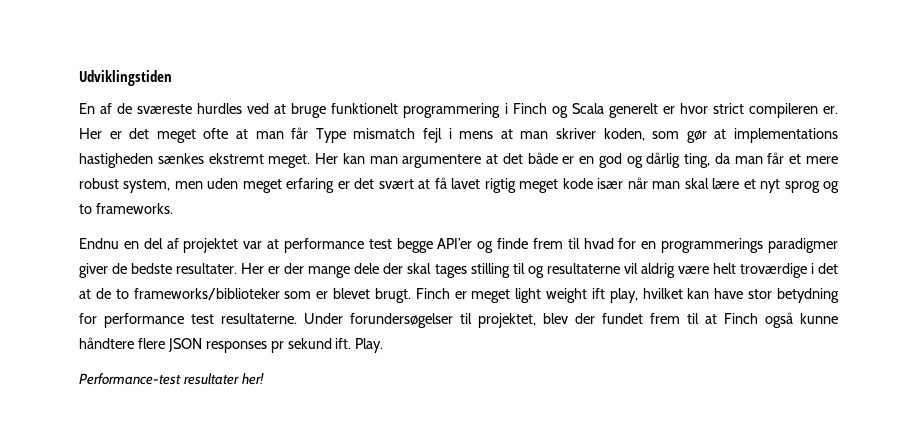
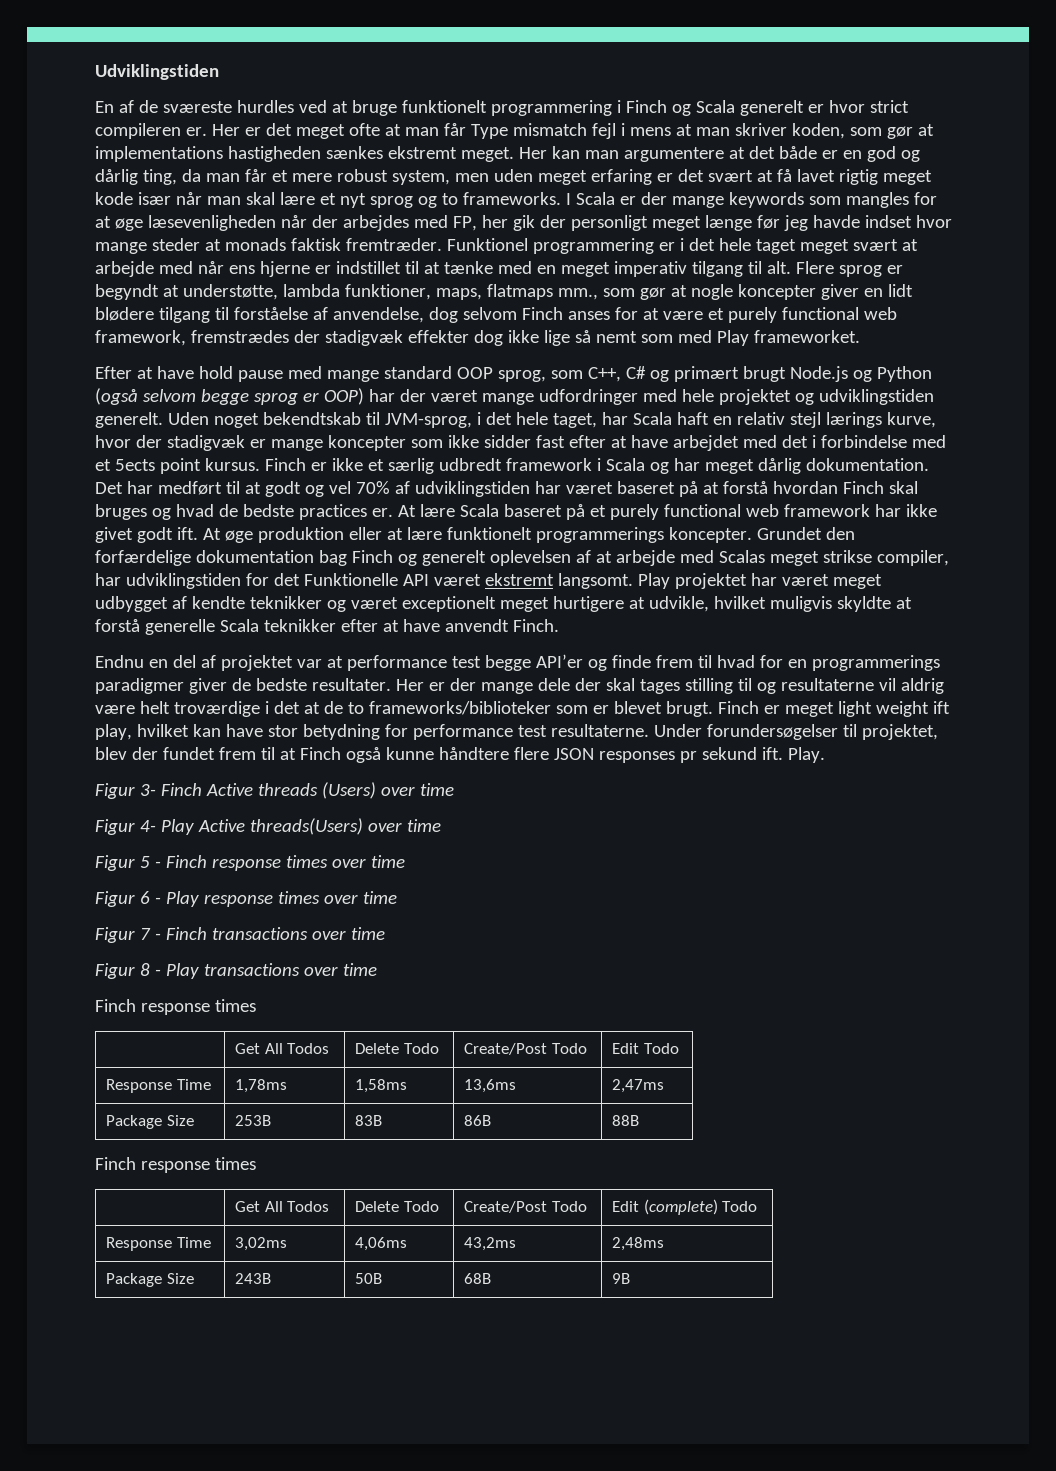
(173, 208) none -> [565,192,937,208] [95,215,952,231] [95,238,918,254] [95,261,903,277] [95,284,913,300] [95,307,897,323] [95,330,860,346] [95,366,932,382] [95,388,934,405] [95,412,936,428] [95,435,946,451] [95,458,929,474] [95,481,918,497] [95,504,937,520] [95,527,855,543] [95,550,949,566] [95,573,882,589] [95,596,912,612] [95,619,559,635] I Scala er der mange keywords som mangles for at øge læsevenligheden når der arbejdes med FP, her gik der personligt meget længe før jeg havde indset hvor mange steder at monads faktisk fremtræder. Funktionel programmering er i det hele taget meget svært at arbejde med når ens hjerne er indstillet til at tænke med en meget imperativ tilgang til alt. Flere sprog er begyndt at understøtte, lambda funktioner, maps, flatmaps mm., som gør at nogle koncepter giver en lidt blødere tilgang til forståelse af anvendelse, dog selvom Finch anses for at være et purely functional web framework, fremstrædes der stadigvæk effekter dog ikke lige så nemt som med Play frameworket. // Efter at have hold pause med mange standard OOP sprog, som C++, C# og primært brugt Node.js og Python (også selvom begge sprog er OOP) har der været mange udfordringer med hele projektet og udviklingstiden generelt. Uden noget bekendtskab til JVM-sprog, i det hele taget, har Scala haft en relativ stejl lærings kurve, hvor der stadigvæk er mange koncepter som ikke sidder fast efter at have arbejdet med det i forbindelse med et 5ects point kursus. Finch er ikke et særlig udbredt framework i Scala og har meget dårlig dokumentation. Det har medført til at godt og vel 70% af udviklingstiden har været baseret på at forstå hvordan Finch skal bruges og hvad de bedste practices er. At lære Scala baseret på et purely functional web framework har ikke givet godt ift. At øge produktion eller at lære funktionelt programmerings koncepter. Grundet den forfærdelige dokumentation bag Finch og generelt oplevelsen af at arbejde med Scalas meget strikse compiler, har udviklingstiden for det Funktionelle API været ekstremt langsomt. Play projektet har været meget udbygget af kendte teknikker og været exceptionelt meget hurtigere at udvikle, hvilket muligvis skyldte at forstå generelle Scala teknikker efter at have anvendt Finch.
[79,373,264,385] Performance-test resultater her! -> [95,782,454,799] [95,818,441,835] [95,855,405,871] [95,891,397,907] [95,927,385,943] [95,963,377,979] [95,999,256,1015] [235,1043,330,1054] [355,1043,439,1054] [464,1043,587,1055] [612,1043,679,1054] [106,1079,211,1093] [235,1079,288,1093] [355,1079,408,1093] [464,1079,517,1093] [612,1079,665,1093] [106,1115,194,1129] [235,1115,272,1126] [355,1115,383,1126] [464,1115,492,1126] [612,1115,640,1126] [95,1157,256,1173] [235,1201,330,1212] [355,1201,439,1212] [464,1201,587,1213] [612,1199,758,1215] [106,1237,211,1251] [235,1237,288,1251] [355,1237,408,1251] [464,1237,517,1251] [612,1237,665,1251] [106,1273,194,1287] [235,1273,272,1284] [355,1273,383,1284] [464,1273,492,1284] [612,1273,631,1284] Figur 3- Finch Active threads (Users) over time // Figur 4- Play Active threads(Users) over time // Figur 5 - Finch response times over time // Figur 6 - Play response times over time // Figur 7 - Finch transactions over time // Figur 8 - Play transactions over time // Finch response times // | Get All Todos | Delete Todo | Create/Post Todo | Edit Todo // Response Time | 1,78ms | 1,58ms | 13,6ms | 2,47ms // Package Size | 253B | 83B | 86B | 88B // Finch response times // | Get All Todos | Delete Todo | Create/Post Todo | Edit (complete) Todo // Response Time | 3,02ms | 4,06ms | 43,2ms | 2,48ms // Package Size | 243B | 50B | 68B | 9B

